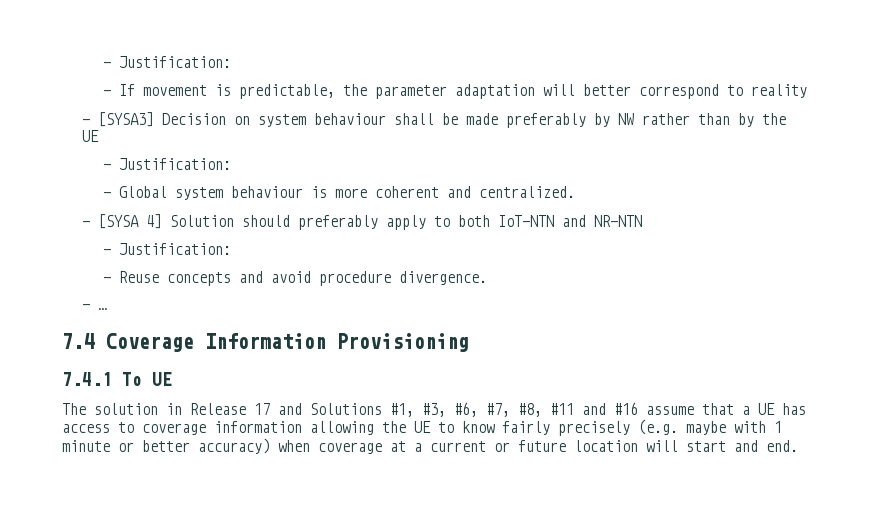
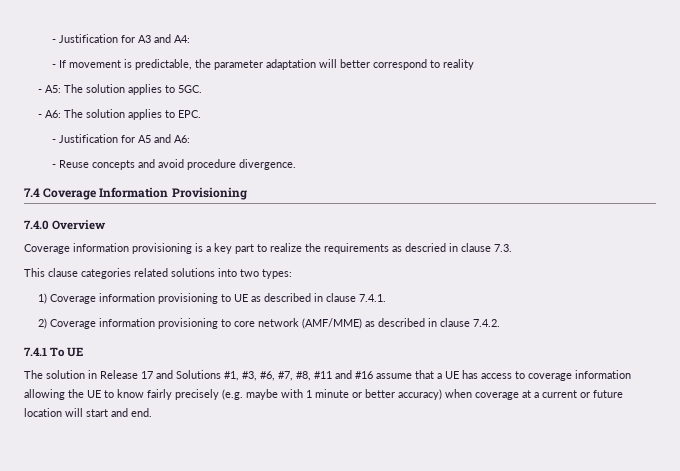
[102,56,231,68] - Justification: -> [51,34,190,43] - Justification for A3 and A4:
[98,112,787,128] [82,130,100,142] [102,158,231,170] [102,186,575,200] [82,214,643,230] [102,243,231,255] [SYSA3] Decision on system behaviour shall be made preferably by NW rather than by the UE // - Justification: // - Global system behaviour is more coherent and centralized. // - [SYSA 4] Solution should preferably apply to both IoT-NTN and NR-NTN // - Justification: -> [44,84,202,95] [37,109,201,120] [51,134,190,143] A5: The solution applies to 5GC. // - A6: The solution applies to EPC. // - Justification for A5 and A6:
[82,304,108,310] // - … -> (296, 164) none
(469, 342) none -> [24,220,107,230] [24,243,512,254] [24,268,292,279] [37,293,386,304] [37,318,500,329] // 7.4.0 Overview // Coverage information provisioning is a key part to realize the requirements as descried in clause 7.3. // This clause categories related solutions into two types: // 1) Coverage information provisioning to UE as described in clause 7.4.1. // 2) Coverage information provisioning to core network (AMF/MME) as described in clause 7.4.2.

